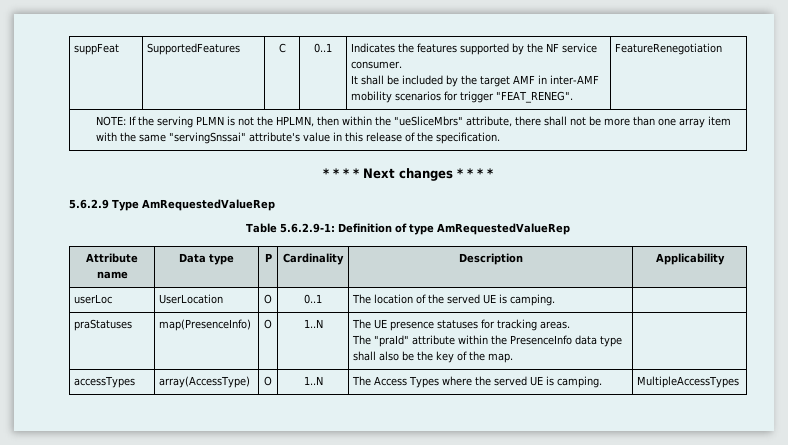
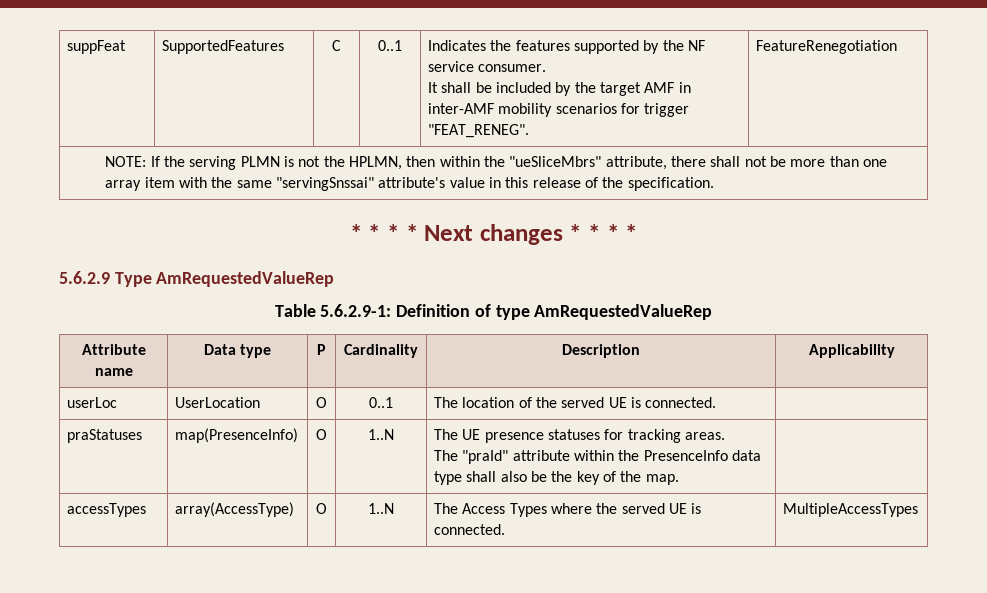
[510,294,556,306] camping. -> [645,397,717,408] connected.
[557,376,603,388] camping. -> [433,524,505,535] connected.

